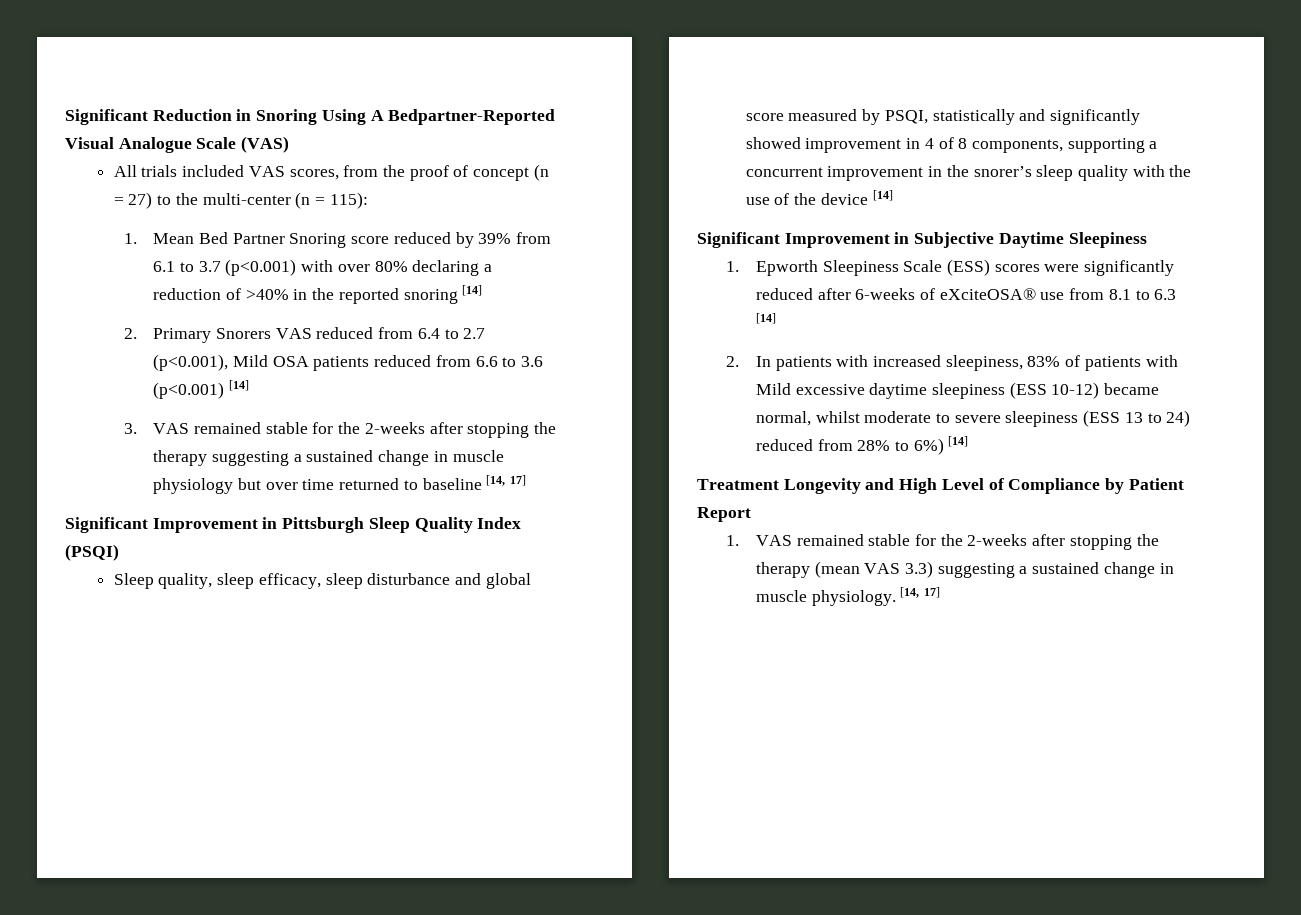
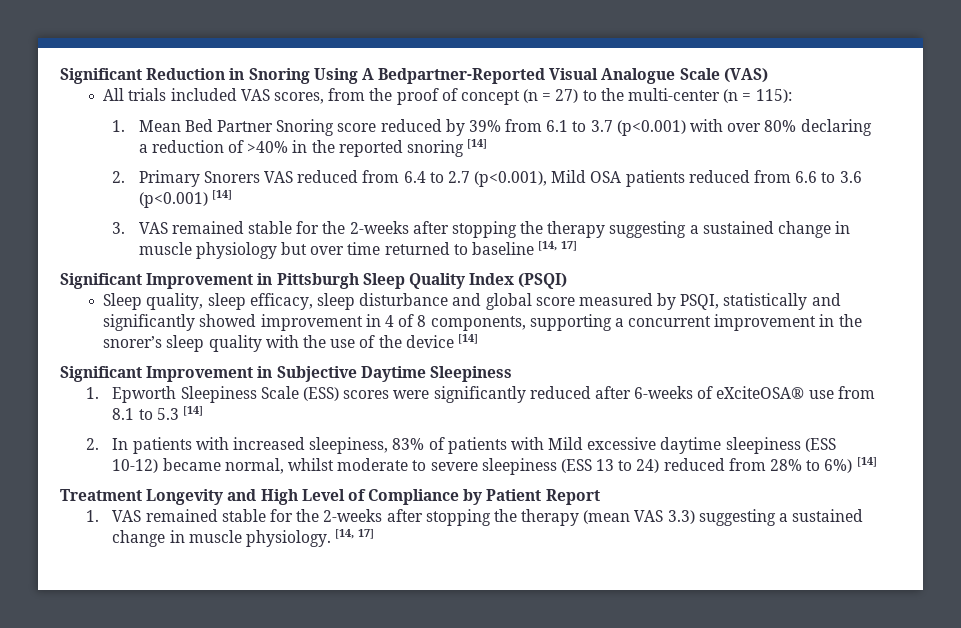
[1154,289,1177,300] 6.3 -> [156,408,179,420] 5.3

